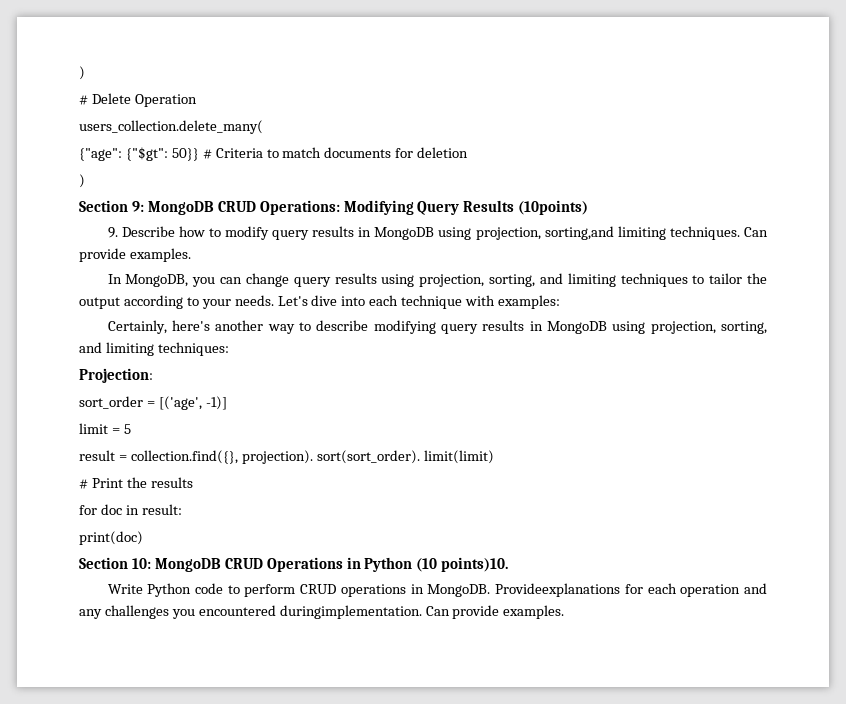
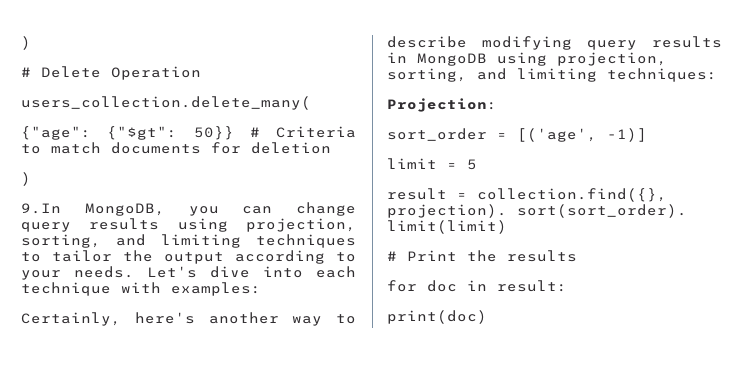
[79,200,589,215] [107,226,768,240] [79,248,191,262] [107,274,122,284] Section 9: MongoDB CRUD Operations: Modifying Query Results (10points) // 9. Describe how to modify query results in MongoDB using projection, sorting,and limiting techniques. Can provide examples. // In -> [21,203,61,214] 9.In
[79,557,509,572] [107,583,767,597] [79,605,565,619] // Section 10: MongoDB CRUD Operations in Python (10 points)10. // Write Python code to perform CRUD operations in MongoDB. Provideexplanations for each operation and any challenges you encountered duringimplementation. Can provide examples. -> (487, 317) none

